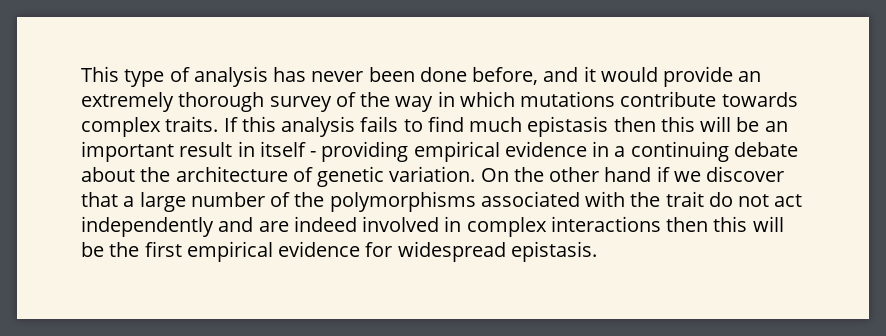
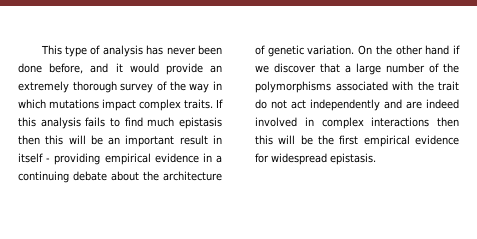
[620,91,798,107] contribute towards -> [102,99,136,111] impact

